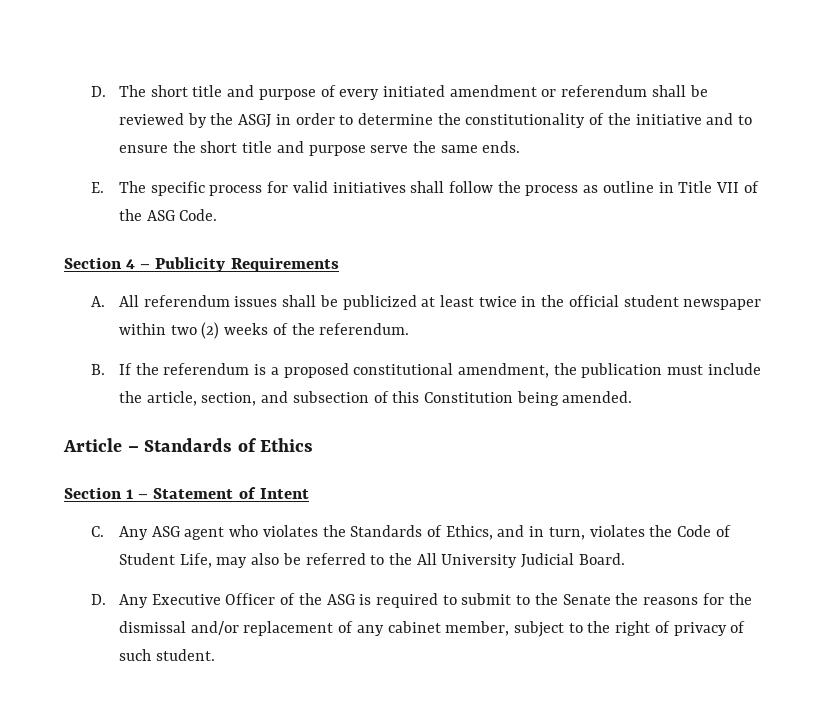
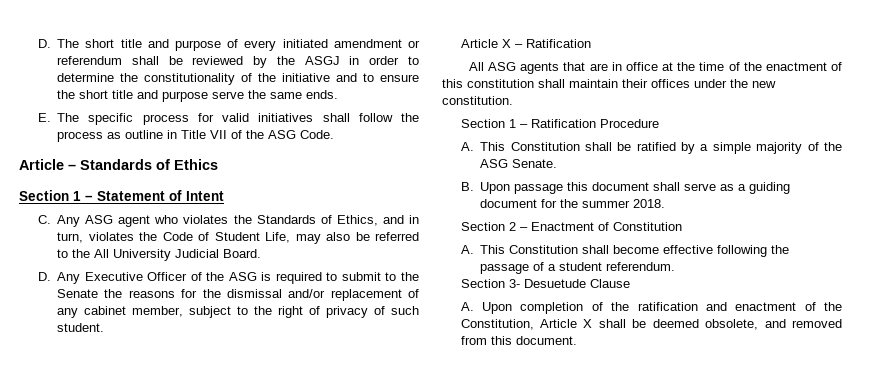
[64,257,339,272] [91,295,762,310] [118,322,410,339] [91,363,761,378] [118,391,633,406] // Section 4 – Publicity Requirements // A. All referendum issues shall be publicized at least twice in the official student newspaper within two (2) weeks of the referendum. // B. If the referendum is a proposed constitutional amendment, the publication must include the article, section, and subsection of this Constitution being amended. -> (335, 134) none
(215, 655) none -> [460,39,591,48] [468,62,842,74] [442,79,776,88] [442,96,513,105] [460,119,659,128] [460,142,842,154] [480,159,558,168] [460,182,791,194] [480,199,666,208] [460,222,682,231] [460,245,790,257] [480,262,676,274] [460,279,630,288] [460,302,842,314] [460,319,842,330] [460,336,577,345] // Article X – Ratification // All ASG agents that are in office at the time of the enactment of this constitution shall maintain their offices under the new constitution. // Section 1 – Ratification Procedure // A. This Constitution shall be ratified by a simple majority of the ASG Senate. // B. Upon passage this document shall serve as a guiding document for the summer 2018. // Section 2 – Enactment of Constitution // A. This Constitution shall become effective following the passage of a student referendum. // Section 3- Desuetude Clause // A. Upon completion of the ratification and enactment of the Constitution, Article X shall be deemed obsolete, and removed from this document.

